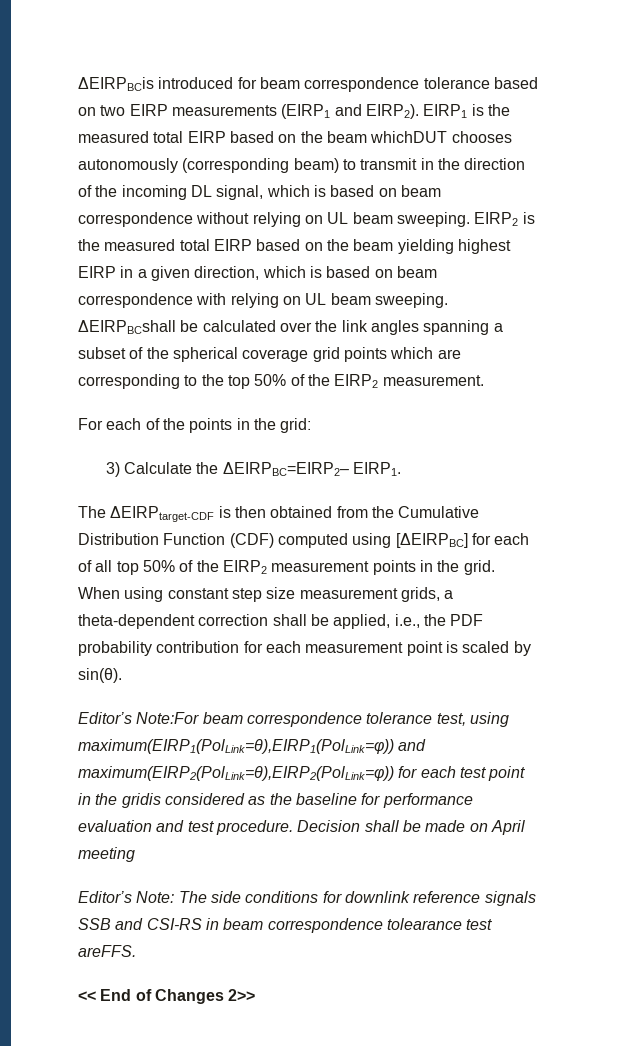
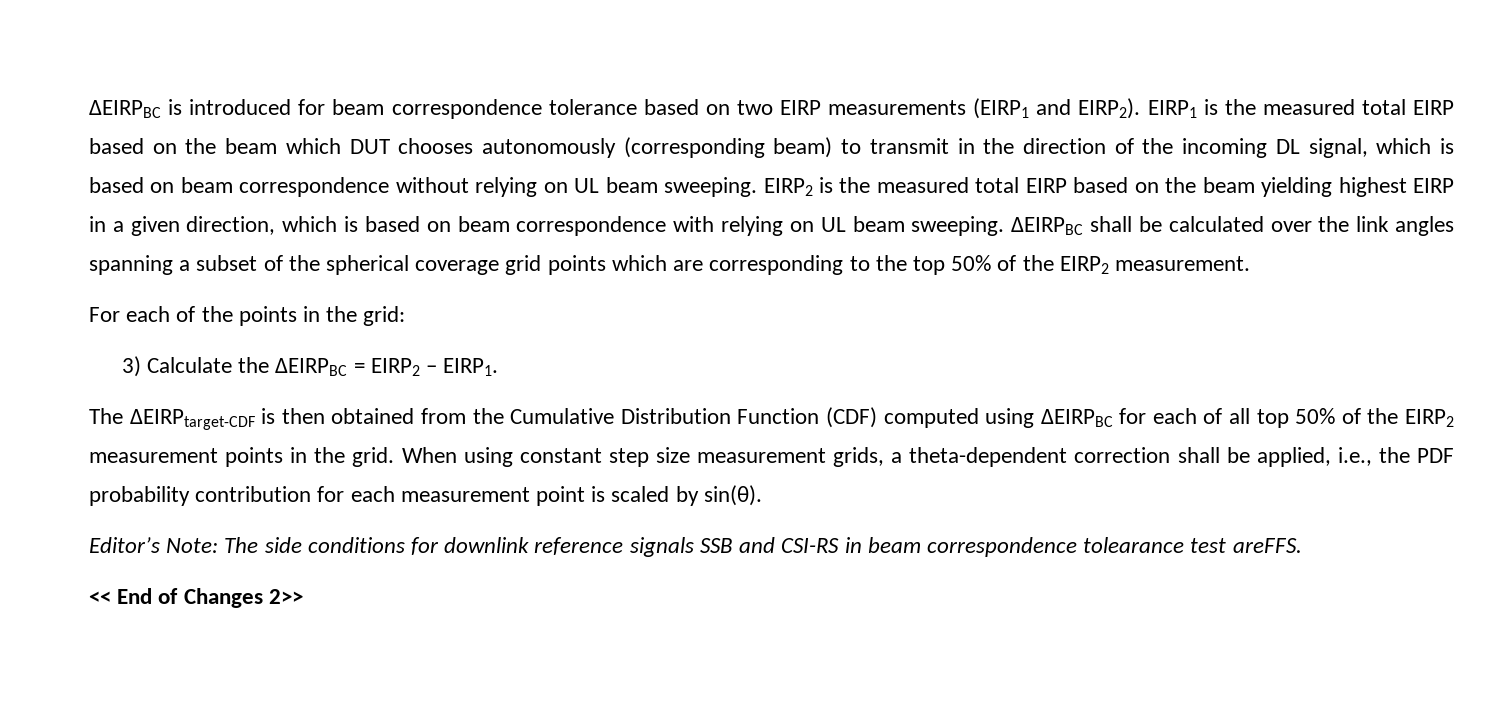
[78,77,154,91] ΔEIRPBCis -> [89,99,183,118] ΔEIRPBC is
[370,131,448,143] whichDUT -> [285,138,390,154] which DUT
[78,320,176,334] ΔEIRPBCshall -> [1011,216,1133,235] ΔEIRPBC shall
[222,462,349,476] ΔEIRPBC=EIRP2– -> [275,358,438,376] ΔEIRPBC = EIRP2 –
[395,533,468,548] [ΔEIRPBC] -> [1040,409,1113,427] ΔEIRPBC
[78,712,509,727] [78,739,427,754] [78,766,526,781] [78,793,473,808] [78,820,525,835] [78,847,135,862] // Editor’s Note:For beam correspondence tolerance test, using maximum(EIRP1(PolLink=θ),EIRP1(PolLink=φ)) and maximum(EIRP2(PolLink=θ),EIRP2(PolLink=φ)) for each test point in the gridis considered as the baseline for performance evaluation and test procedure. Decision shall be made on April meeting -> (762, 495) none

